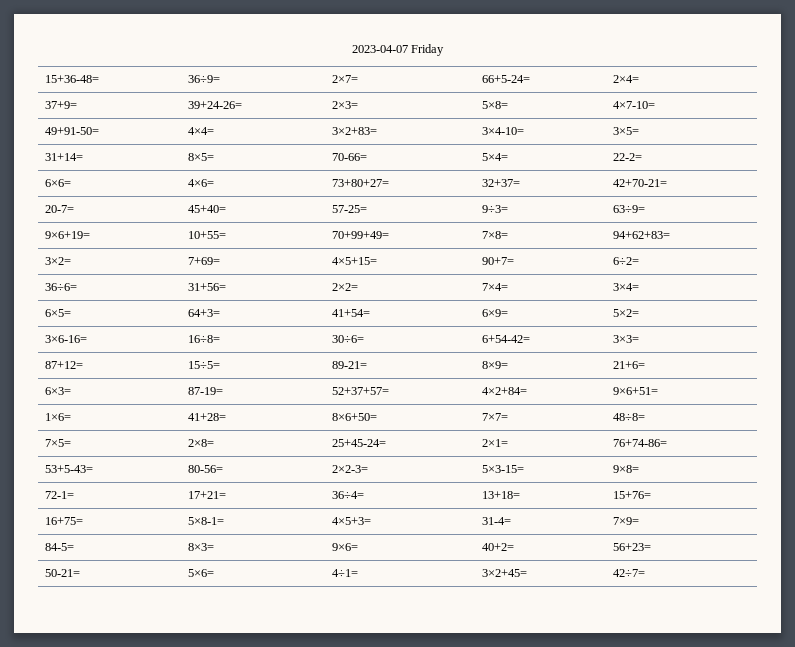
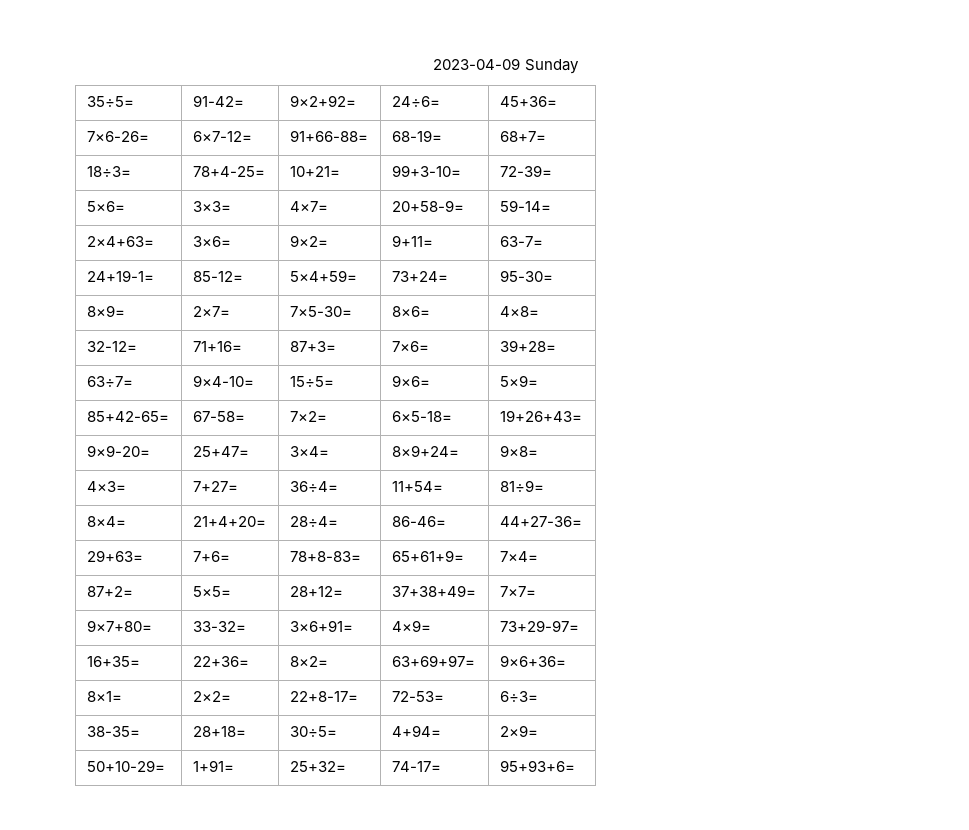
[351,44,445,56] [44,75,99,83] [187,75,220,83] [331,75,358,83] [481,75,530,83] [612,75,639,83] [44,101,77,109] [187,101,242,109] [331,101,358,109] [481,101,508,109] [612,101,655,109] [44,127,99,135] [187,127,214,135] [331,127,377,135] [481,127,524,135] [612,127,639,135] [44,153,83,161] [187,153,214,161] [331,153,367,161] [481,153,508,161] [612,153,642,161] [44,179,71,187] [187,179,214,187] [331,179,389,187] [481,179,520,187] [612,179,667,187] [44,205,74,213] [187,205,226,213] [331,205,367,213] [481,205,508,213] [612,205,645,213] [44,231,90,239] [187,231,226,239] [331,231,389,239] [481,231,508,239] [612,231,670,239] [44,257,71,265] [187,257,220,265] [331,257,377,265] [481,257,514,265] [612,257,639,265] [44,283,77,291] [187,283,226,291] [331,283,358,291] [481,283,508,291] [612,283,639,291] [44,309,71,317] [187,309,220,317] [331,309,370,317] [481,309,508,317] [612,309,639,317] [44,335,87,343] [187,335,220,343] [331,335,364,343] [481,335,530,343] [612,335,639,343] [44,361,83,369] [187,361,220,369] [331,361,367,369] [481,361,508,369] [612,361,645,369] [44,387,71,395] [187,387,223,395] [331,387,389,395] [481,387,527,395] [612,387,658,395] [44,413,71,421] [187,413,226,421] [331,413,377,421] [481,413,508,421] [612,413,645,421] [44,439,71,447] [187,439,214,447] [331,439,386,447] [481,439,508,447] [612,439,667,447] [44,465,93,473] [187,465,223,473] [331,465,368,473] [481,465,524,473] [612,465,639,473] [44,491,74,499] [187,491,226,499] [331,491,364,499] [481,491,520,499] [612,491,651,499] [44,517,83,525] [187,517,224,525] [331,517,371,525] [481,517,511,525] [612,517,639,525] [44,543,74,551] [187,543,214,551] [331,543,358,551] [481,543,514,551] [612,543,651,551] [44,569,80,577] [187,569,214,577] [331,569,358,577] [481,569,527,577] [612,569,645,577] 2023-04-07 Friday // 15+36-48= | 36÷9= | 2×7= | 66+5-24= | 2×4= // 37+9= | 39+24-26= | 2×3= | 5×8= | 4×7-10= // 49+91-50= | 4×4= | 3×2+83= | 3×4-10= | 3×5= // 31+14= | 8×5= | 70-66= | 5×4= | 22-2= // 6×6= | 4×6= | 73+80+27= | 32+37= | 42+70-21= // 20-7= | 45+40= | 57-25= | 9÷3= | 63÷9= // 9×6+19= | 10+55= | 70+99+49= | 7×8= | 94+62+83= // 3×2= | 7+69= | 4×5+15= | 90+7= | 6÷2= // 36÷6= | 31+56= | 2×2= | 7×4= | 3×4= // 6×5= | 64+3= | 41+54= | 6×9= | 5×2= // 3×6-16= | 16÷8= | 30÷6= | 6+54-42= | 3×3= // 87+12= | 15÷5= | 89-21= | 8×9= | 21+6= // 6×3= | 87-19= | 52+37+57= | 4×2+84= | 9×6+51= // 1×6= | 41+28= | 8×6+50= | 7×7= | 48÷8= // 7×5= | 2×8= | 25+45-24= | 2×1= | 76+74-86= // 53+5-43= | 80-56= | 2×2-3= | 5×3-15= | 9×8= // 72-1= | 17+21= | 36÷4= | 13+18= | 15+76= // 16+75= | 5×8-1= | 4×5+3= | 31-4= | 7×9= // 84-5= | 8×3= | 9×6= | 40+2= | 56+23= // 50-21= | 5×6= | 4÷1= | 3×2+45= | 42÷7= -> [433,58,579,74] [86,96,134,107] [192,95,244,107] [289,95,356,107] [391,96,440,107] [499,96,557,107] [86,131,149,142] [192,131,252,142] [289,130,368,142] [391,130,442,142] [499,131,546,142] [86,166,131,177] [192,166,265,177] [289,166,340,177] [391,165,461,177] [499,165,552,177] [86,201,125,212] [192,201,231,212] [289,201,328,212] [391,200,464,212] [499,200,551,212] [86,236,154,247] [192,236,231,247] [289,235,328,247] [391,235,433,247] [499,236,543,247] [86,270,154,282] [192,271,243,282] [289,270,357,282] [391,271,448,282] [499,270,553,282] [86,305,125,317] [192,306,230,317] [289,306,352,317] [391,306,430,317] [499,306,539,317] [86,341,137,352] [192,341,242,352] [289,341,336,352] [391,341,429,352] [499,340,556,352] [86,376,133,387] [192,375,254,387] [289,376,334,387] [391,375,430,387] [499,375,538,387] [86,411,169,422] [192,411,245,422] [289,411,327,422] [391,411,452,422] [499,410,582,422] [86,445,150,457] [192,446,249,457] [289,446,329,457] [391,445,459,457] [499,445,538,457] [86,481,126,492] [192,481,238,492] [289,481,338,492] [391,481,443,492] [499,480,544,492] [86,516,126,527] [192,516,266,527] [289,516,338,527] [391,516,446,527] [499,516,582,527] [86,550,143,562] [192,551,230,562] [289,551,361,562] [391,550,464,562] [499,551,538,562] [86,586,133,597] [192,586,231,597] [289,586,343,597] [391,585,476,597] [499,586,536,597] [86,620,152,632] [192,621,246,632] [289,620,353,632] [391,620,431,632] [499,620,579,632] [86,656,140,667] [192,656,249,667] [289,656,328,667] [391,655,475,667] [499,655,566,667] [86,691,122,702] [192,691,231,702] [289,691,358,702] [391,691,444,702] [499,691,538,702] [86,726,140,737] [192,726,246,737] [289,726,337,737] [391,725,441,737] [499,725,538,737] [86,760,165,772] [192,760,234,772] [289,761,346,772] [391,761,441,772] [499,760,575,772] 2023-04-09 Sunday // 35÷5= | 91-42= | 9×2+92= | 24÷6= | 45+36= // 7×6-26= | 6×7-12= | 91+66-88= | 68-19= | 68+7= // 18÷3= | 78+4-25= | 10+21= | 99+3-10= | 72-39= // 5×6= | 3×3= | 4×7= | 20+58-9= | 59-14= // 2×4+63= | 3×6= | 9×2= | 9+11= | 63-7= // 24+19-1= | 85-12= | 5×4+59= | 73+24= | 95-30= // 8×9= | 2×7= | 7×5-30= | 8×6= | 4×8= // 32-12= | 71+16= | 87+3= | 7×6= | 39+28= // 63÷7= | 9×4-10= | 15÷5= | 9×6= | 5×9= // 85+42-65= | 67-58= | 7×2= | 6×5-18= | 19+26+43= // 9×9-20= | 25+47= | 3×4= | 8×9+24= | 9×8= // 4×3= | 7+27= | 36÷4= | 11+54= | 81÷9= // 8×4= | 21+4+20= | 28÷4= | 86-46= | 44+27-36= // 29+63= | 7+6= | 78+8-83= | 65+61+9= | 7×4= // 87+2= | 5×5= | 28+12= | 37+38+49= | 7×7= // 9×7+80= | 33-32= | 3×6+91= | 4×9= | 73+29-97= // 16+35= | 22+36= | 8×2= | 63+69+97= | 9×6+36= // 8×1= | 2×2= | 22+8-17= | 72-53= | 6÷3= // 38-35= | 28+18= | 30÷5= | 4+94= | 2×9= // 50+10-29= | 1+91= | 25+32= | 74-17= | 95+93+6=

